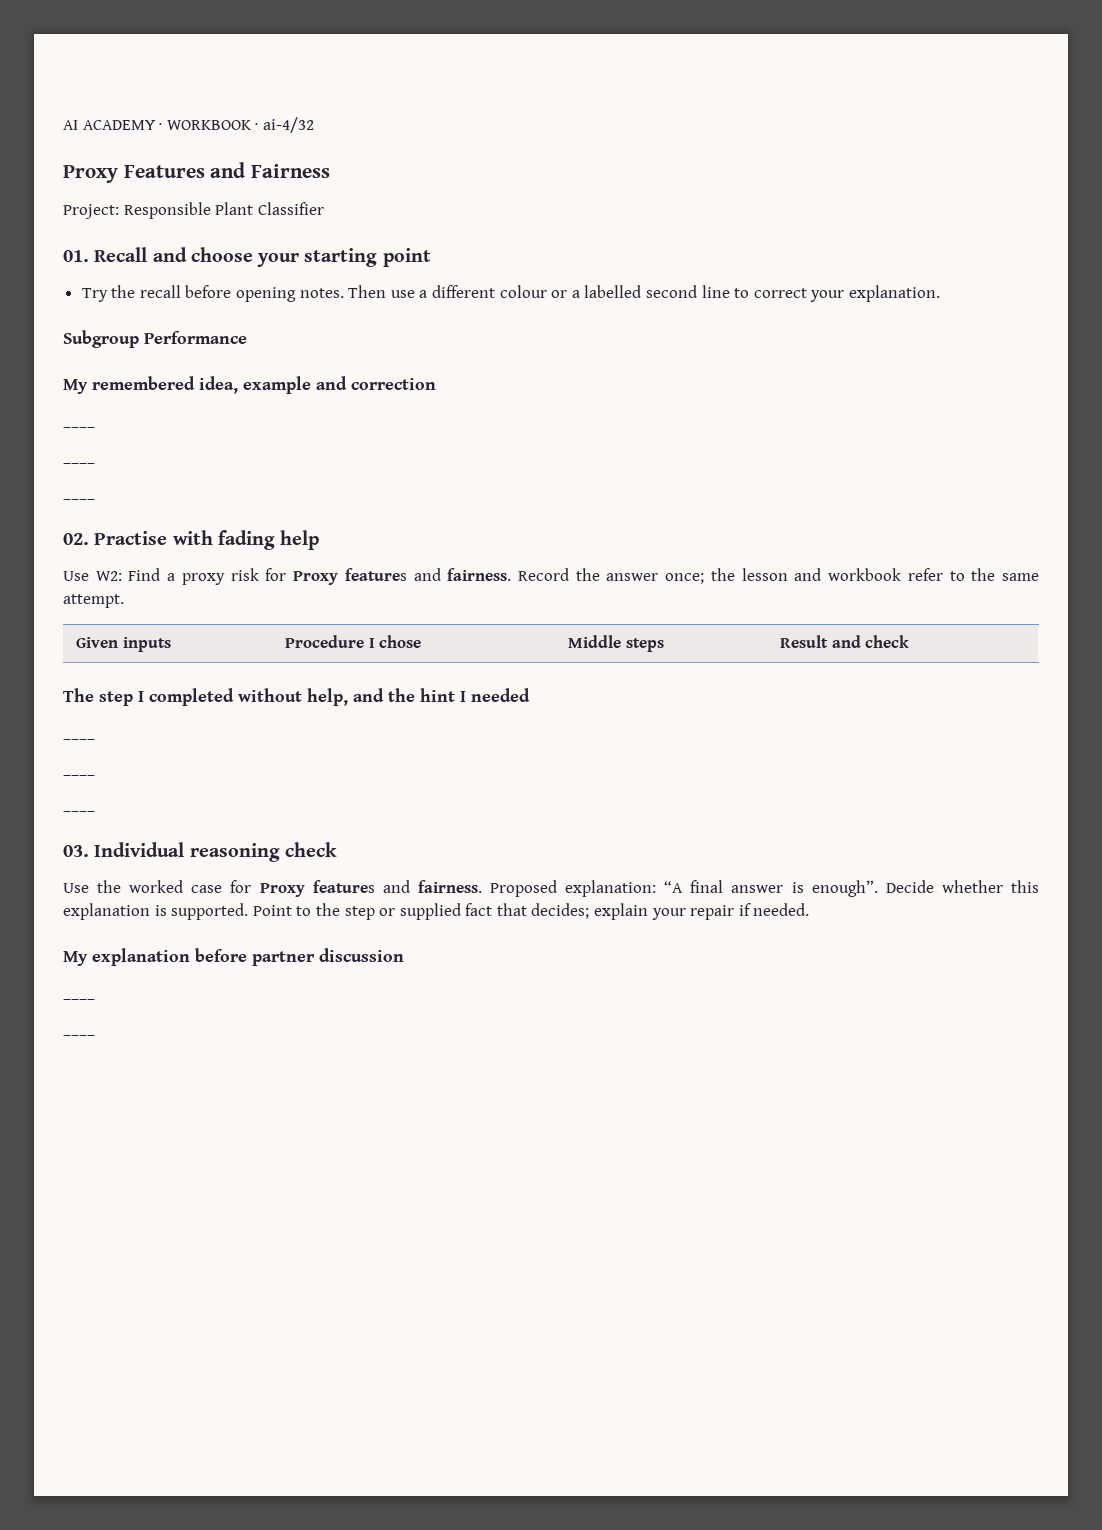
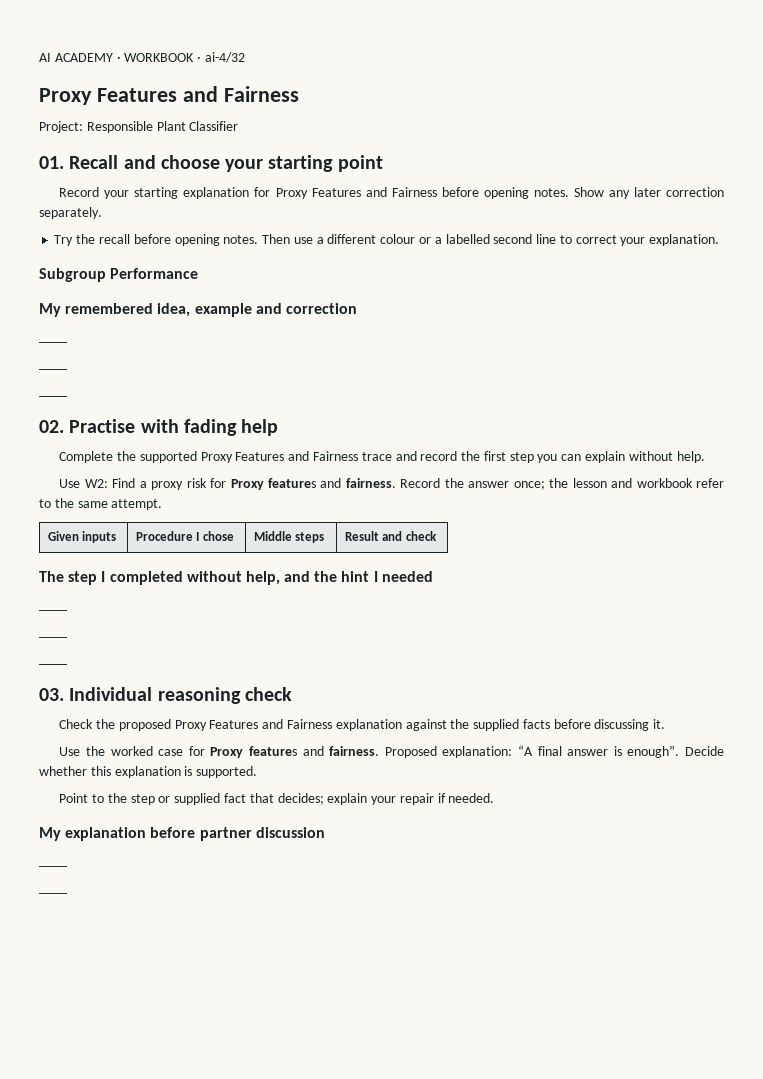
(431, 257) none -> [59,187,724,199] [39,207,102,219] // Record your starting explanation for Proxy Features and Fairness before opening notes. Show any later correction separately.
(320, 540) none -> [59,451,705,463] // Complete the supported Proxy Features and Fairness trace and record the first step you can explain without help.
(337, 849) none -> [59,719,666,731] // Check the proposed Proxy Features and Fairness explanation against the supplied facts before discussing it.
(249, 911) none -> (258, 772) //

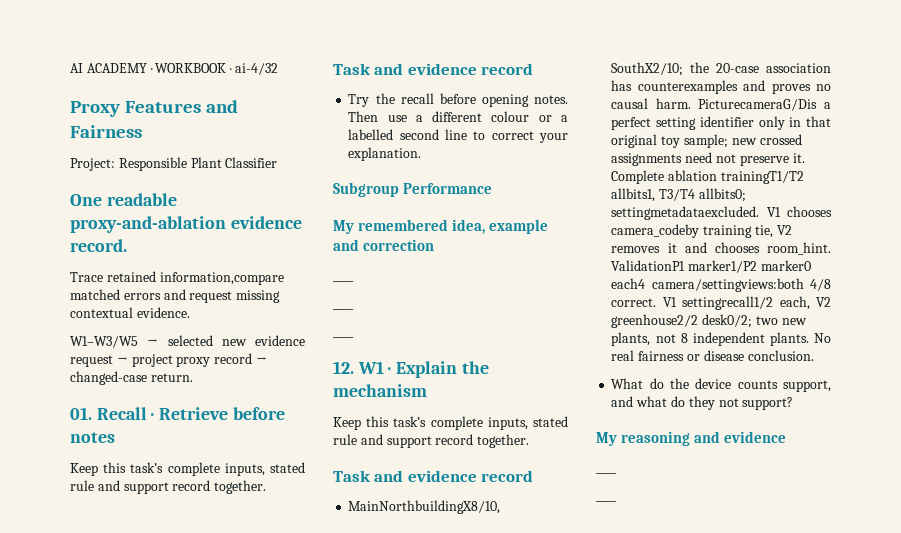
[39,155,383,172] [59,187,724,199] [39,207,102,219] 01. Recall and choose your starting point // Record your starting explanation for Proxy Features and Fairness before opening notes. Show any later correction separately. -> [70,193,177,206] [70,216,302,233] [70,239,127,252] [70,271,284,285] [70,289,281,303] [70,307,190,318] [70,335,305,348] [70,353,267,367] [70,371,193,385] [70,407,285,420] [70,432,115,443] [70,462,305,476] [70,480,267,494] [333,63,534,75] One readable proxy-and-ablation evidence record. // Trace retained information,compare matched errors and request missing contextual evidence. // W1–W3/W5 → selected new evidence request → project proxy record → changed-case return. // 01. Recall · Retrieve before notes // Keep this task’s complete inputs, stated rule and support record together. // Task and evidence record
[39,419,279,436] [59,451,705,463] [59,478,724,490] [39,498,163,510] [47,531,117,543] [135,531,234,541] [253,531,325,543] [344,531,437,541] [39,571,433,585] [39,609,67,611] [39,636,67,638] [39,663,67,665] [39,687,292,704] [59,719,666,731] [59,745,724,758] [39,766,258,778] [59,793,495,805] [39,827,325,841] 02. Practise with fading help // Complete the supported Proxy Features and Fairness trace and record the first step you can explain without help. // Use W2: Find a proxy risk for Proxy features and fairness. Record the answer once; the lesson and workbook refer to the same attempt. // Given inputs | Procedure I chose | Middle steps | Result and check // The step I completed without help, and the hint I needed // ____ // ____ // ____ // 03. Individual reasoning check // Check the proposed Proxy Features and Fairness explanation against the supplied facts before discussing it. // Use the worked case for Proxy features and fairness. Proposed explanation: “A final answer is enough”. Decide whether this explanation is supported. // Point to the step or supplied fact that decides; explain your repair if needed. // My explanation before partner discussion -> [333,361,489,378] [333,384,427,397] [333,416,568,430] [333,434,530,448] [333,470,534,482] [348,500,501,514] [611,62,831,76] [611,80,831,94] [611,98,831,111] [611,116,831,130] [611,134,802,148] [611,152,805,166] [611,170,804,184] [611,188,746,202] [611,206,832,220] [611,224,792,238] [611,242,831,255] [611,260,811,273] [611,278,831,292] [611,296,831,310] [611,314,807,328] [611,332,831,346] [611,350,814,361] [611,378,831,392] [611,396,794,410] [596,431,787,446] 12. W1 · Explain the mechanism // Keep this task’s complete inputs, stated rule and support record together. // Task and evidence record // MainNorthbuildingX8/10, SouthX2/10; the 20-case association has counterexamples and proves no causal harm. PicturecameraG/Dis a perfect setting identifier only in that original toy sample; new crossed assignments need not preserve it. Complete ablation trainingT1/T2 allbits1, T3/T4 allbits0; settingmetadataexcluded. V1 chooses camera_codeby training tie, V2 removes it and chooses room_hint. ValidationP1 marker1/P2 marker0 each4 camera/settingviews:both 4/8 correct. V1 settingrecall1/2 each, V2 greenhouse2/2 desk0/2; two new plants, not 8 independent plants. No real fairness or disease conclusion. // What do the device counts support, and what do they not support? // My reasoning and evidence

